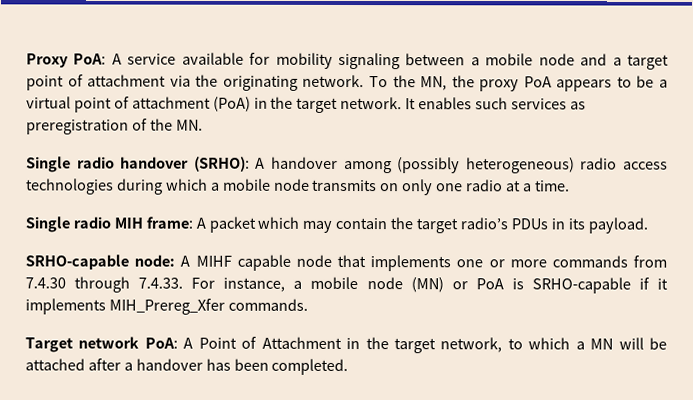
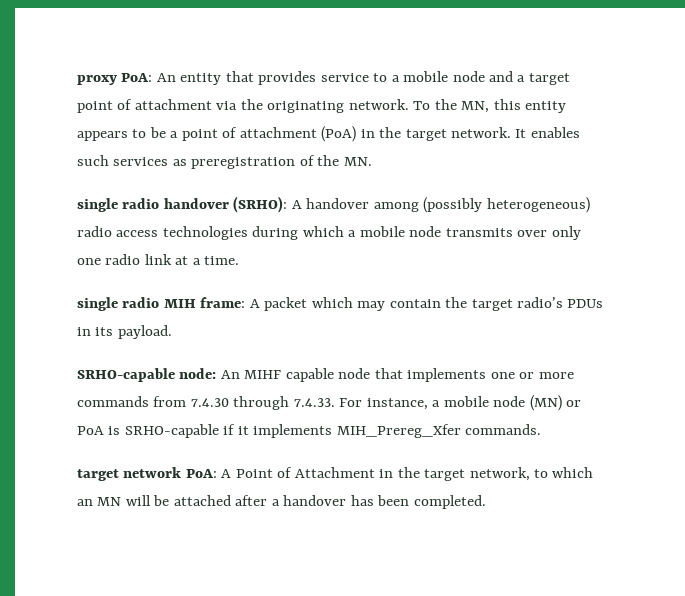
[26,52,466,70] Proxy PoA: A service available for mobility signaling between -> [77,71,388,85] proxy PoA: An entity that provides service to
[451,75,552,92] the proxy PoA -> [493,99,567,113] this entity
[26,96,71,109] virtual -> (179, 134) none
[26,156,71,173] Single -> [77,198,118,212] single
[380,183,400,192] on -> [517,230,548,237] over
(504, 185) none -> [144,254,172,265] link
[25,216,70,233] Single -> [77,297,118,311] single
[180,255,191,267] A -> [220,370,240,379] An
[25,337,73,353] Target -> [77,469,119,481] target
[575,341,585,350] a -> [77,499,93,506] an

